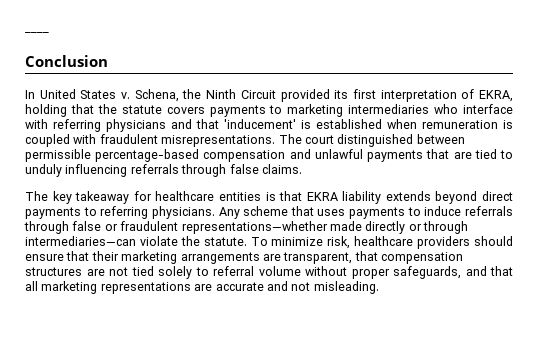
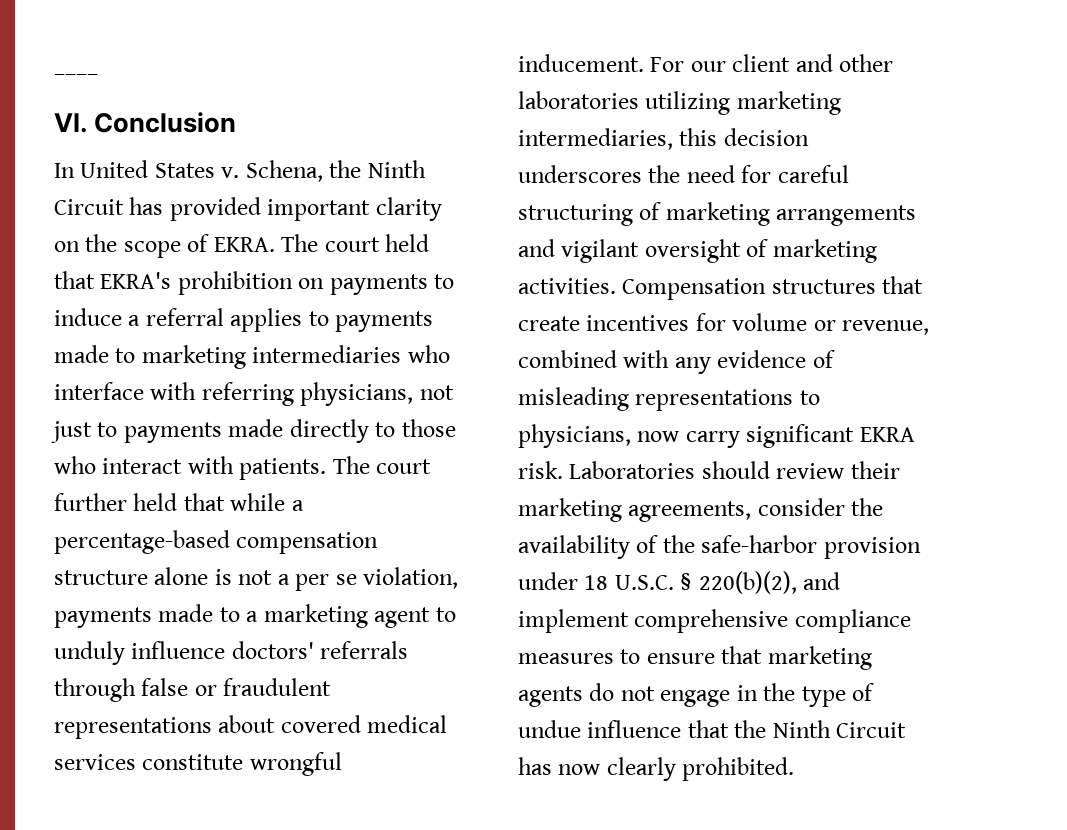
(49, 32) none -> [54,113,87,133] VI.
[280,89,513,102] [25,104,266,117] provided its first interpretation of EKRA, holding that the statute covers payments -> [129,197,442,221] [54,234,430,258] [54,271,455,295] [54,308,434,332] [54,345,109,363] has provided important clarity on the scope of EKRA. The court held that EKRA's prohibition on payments to induce a referral applies to payments made
[106,119,513,132] [25,134,465,147] [25,149,513,162] [25,164,302,177] [25,191,513,204] [25,206,462,219] physicians and that 'inducement' is established when remuneration is coupled with fraudulent misrepresentations. The court distinguished between permissible percentage-based compensation and unlawful payments that are tied to unduly influencing referrals through false claims. // The key takeaway for healthcare entities is that EKRA liability extends beyond direct payments to referring physicians. Any scheme that uses payments to induce -> [300,382,454,406] [51,419,456,443] [54,456,432,480] [54,493,304,511] [54,530,379,554] [54,567,459,591] [54,604,456,628] [54,641,314,665] physicians, not just to payments made directly to those who interact with patients. The court further held that while a percentage-based compensation structure alone is not a per se violation, payments made to a marketing agent to unduly influence doctors'
[181,221,468,234] [25,236,514,249] [25,251,463,264] [25,266,513,279] [25,281,379,294] representations—whether made directly or through intermediaries—can violate the statute. To minimize risk, healthcare providers should ensure that their marketing arrangements are transparent, that compensation structures are not tied solely to referral volume without proper safeguards, and that all marketing representations are accurate and not misleading. -> [54,715,448,739] [54,752,342,776] [518,54,894,72] [518,91,841,115] [518,128,809,150] [518,165,849,183] [518,202,917,226] [518,239,877,263] [518,276,924,300] [518,313,930,335] [518,350,835,374] [518,387,820,411] [518,424,915,448] [518,461,900,479] [518,498,884,522] [518,535,921,559] [518,571,841,594] [518,609,911,633] [518,646,872,670] [518,683,875,707] [518,720,907,738] [518,757,795,781] representations about covered medical services constitute wrongful inducement. For our client and other laboratories utilizing marketing intermediaries, this decision underscores the need for careful structuring of marketing arrangements and vigilant oversight of marketing activities. Compensation structures that create incentives for volume or revenue, combined with any evidence of misleading representations to physicians, now carry significant EKRA risk. Laboratories should review their marketing agreements, consider the availability of the safe-harbor provision under 18 U.S.C. § 220(b)(2), and implement comprehensive compliance measures to ensure that marketing agents do not engage in the type of undue influence that the Ninth Circuit has now clearly prohibited.

